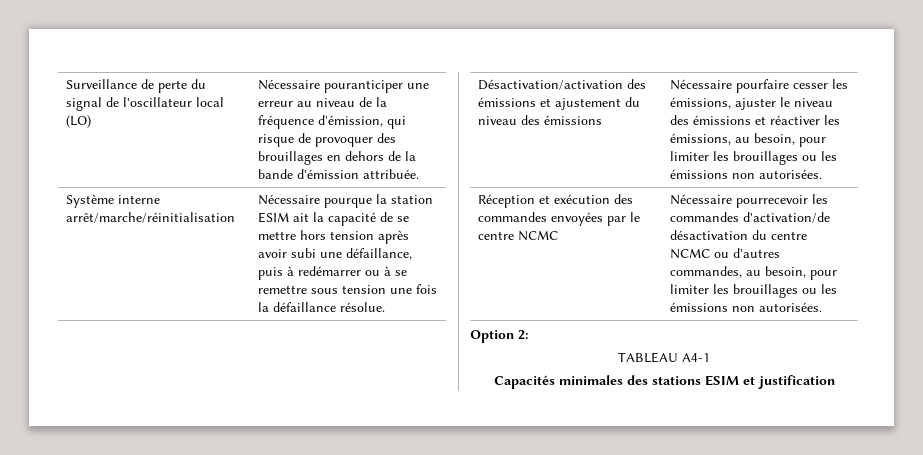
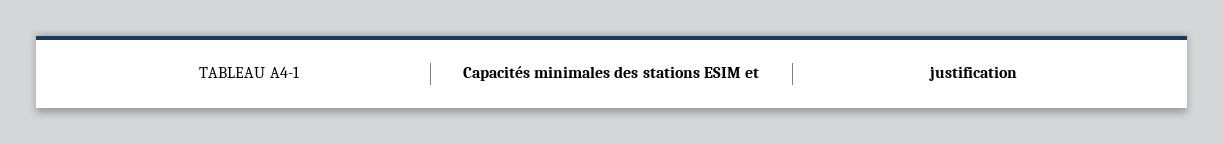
[65,79,206,93] [65,97,224,111] [65,115,91,128] [257,79,429,93] [257,97,387,107] [257,115,406,129] [257,133,396,147] [257,151,416,165] [257,169,419,179] [65,194,160,208] [65,212,235,223] [257,194,433,208] [257,212,409,226] [257,230,409,244] [257,248,412,260] [257,266,407,280] [257,284,437,294] [257,302,385,312] [477,79,646,90] [477,97,640,110] [477,115,602,125] [669,79,848,93] [669,97,833,110] [669,115,840,125] [669,133,826,147] [669,151,837,165] [669,169,822,179] [477,194,633,208] [477,212,640,226] [477,230,558,241] [669,194,828,208] [669,212,830,223] [669,230,807,240] [669,248,780,259] [669,266,837,280] [669,284,837,298] [669,302,822,312] [470,330,529,343] Surveillance de perte du signal de l'oscillateur local (LO) | Nécessaire pouranticiper une erreur au niveau de la fréquence d'émission, qui risque de provoquer des brouillages en dehors de la bande d'émission attribuée. // Système interne arrêt/marche/réinitialisation | Nécessaire pourque la station ESIM ait la capacité de se mettre hors tension après avoir subi une défaillance, puis à redémarrer ou à se remettre sous tension une fois la défaillance résolue. // Désactivation/activation des émissions et ajustement du niveau des émissions | Nécessaire pourfaire cesser les émissions, ajuster le niveau des émissions et réactiver les émissions, au besoin, pour limiter les brouillages ou les émissions non autorisées. // Réception et exécution des commandes envoyées par le centre NCMC | Nécessaire pourrecevoir les commandes d'activation/de désactivation du centre NCMC ou d'autres commandes, au besoin, pour limiter les brouillages ou les émissions non autorisées. // Option 2: // -> (199, 72) none

